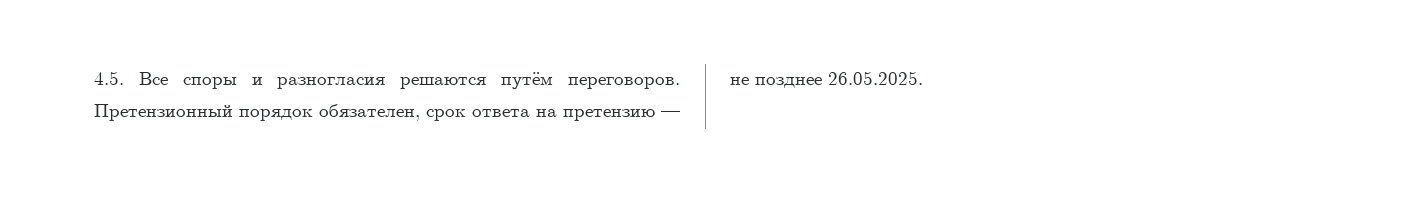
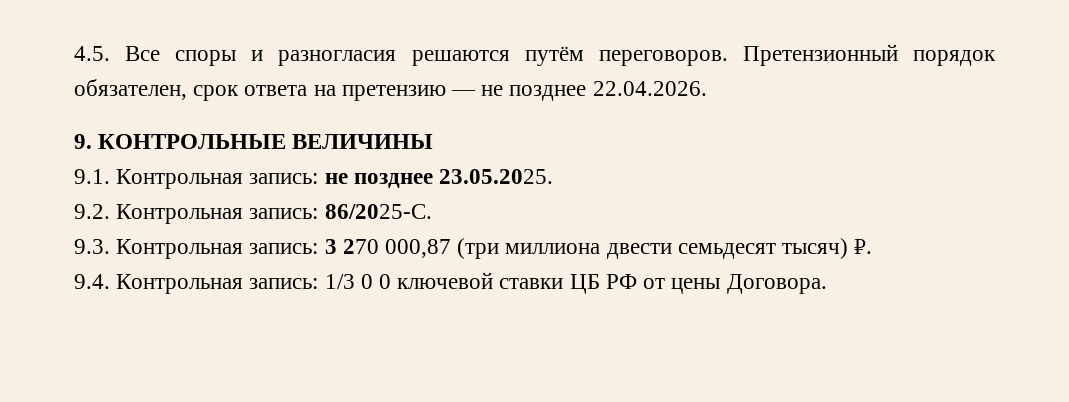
[828,71,923,85] 26.05.2025. -> [592,81,707,96] [74,134,434,149] [74,169,554,189] [74,204,432,224] [74,238,873,259] [74,272,827,294] 22.04.2026. // 9. КОНТРОЛЬНЫЕ ВЕЛИЧИНЫ // 9.1. Контрольная запись: не позднее 23.05.2025. // 9.2. Контрольная запись: 86/2025-С. // 9.3. Контрольная запись: 3 270 000,87 (три миллиона двести семьдесят тысяч) ₽. // 9.4. Контрольная запись: 1/3 0 0 ключевой ставки ЦБ РФ от цены Договора.

